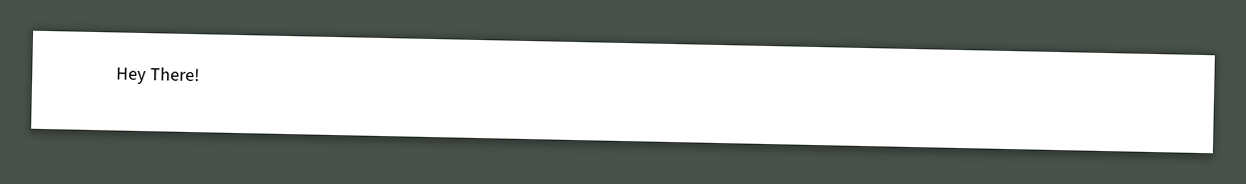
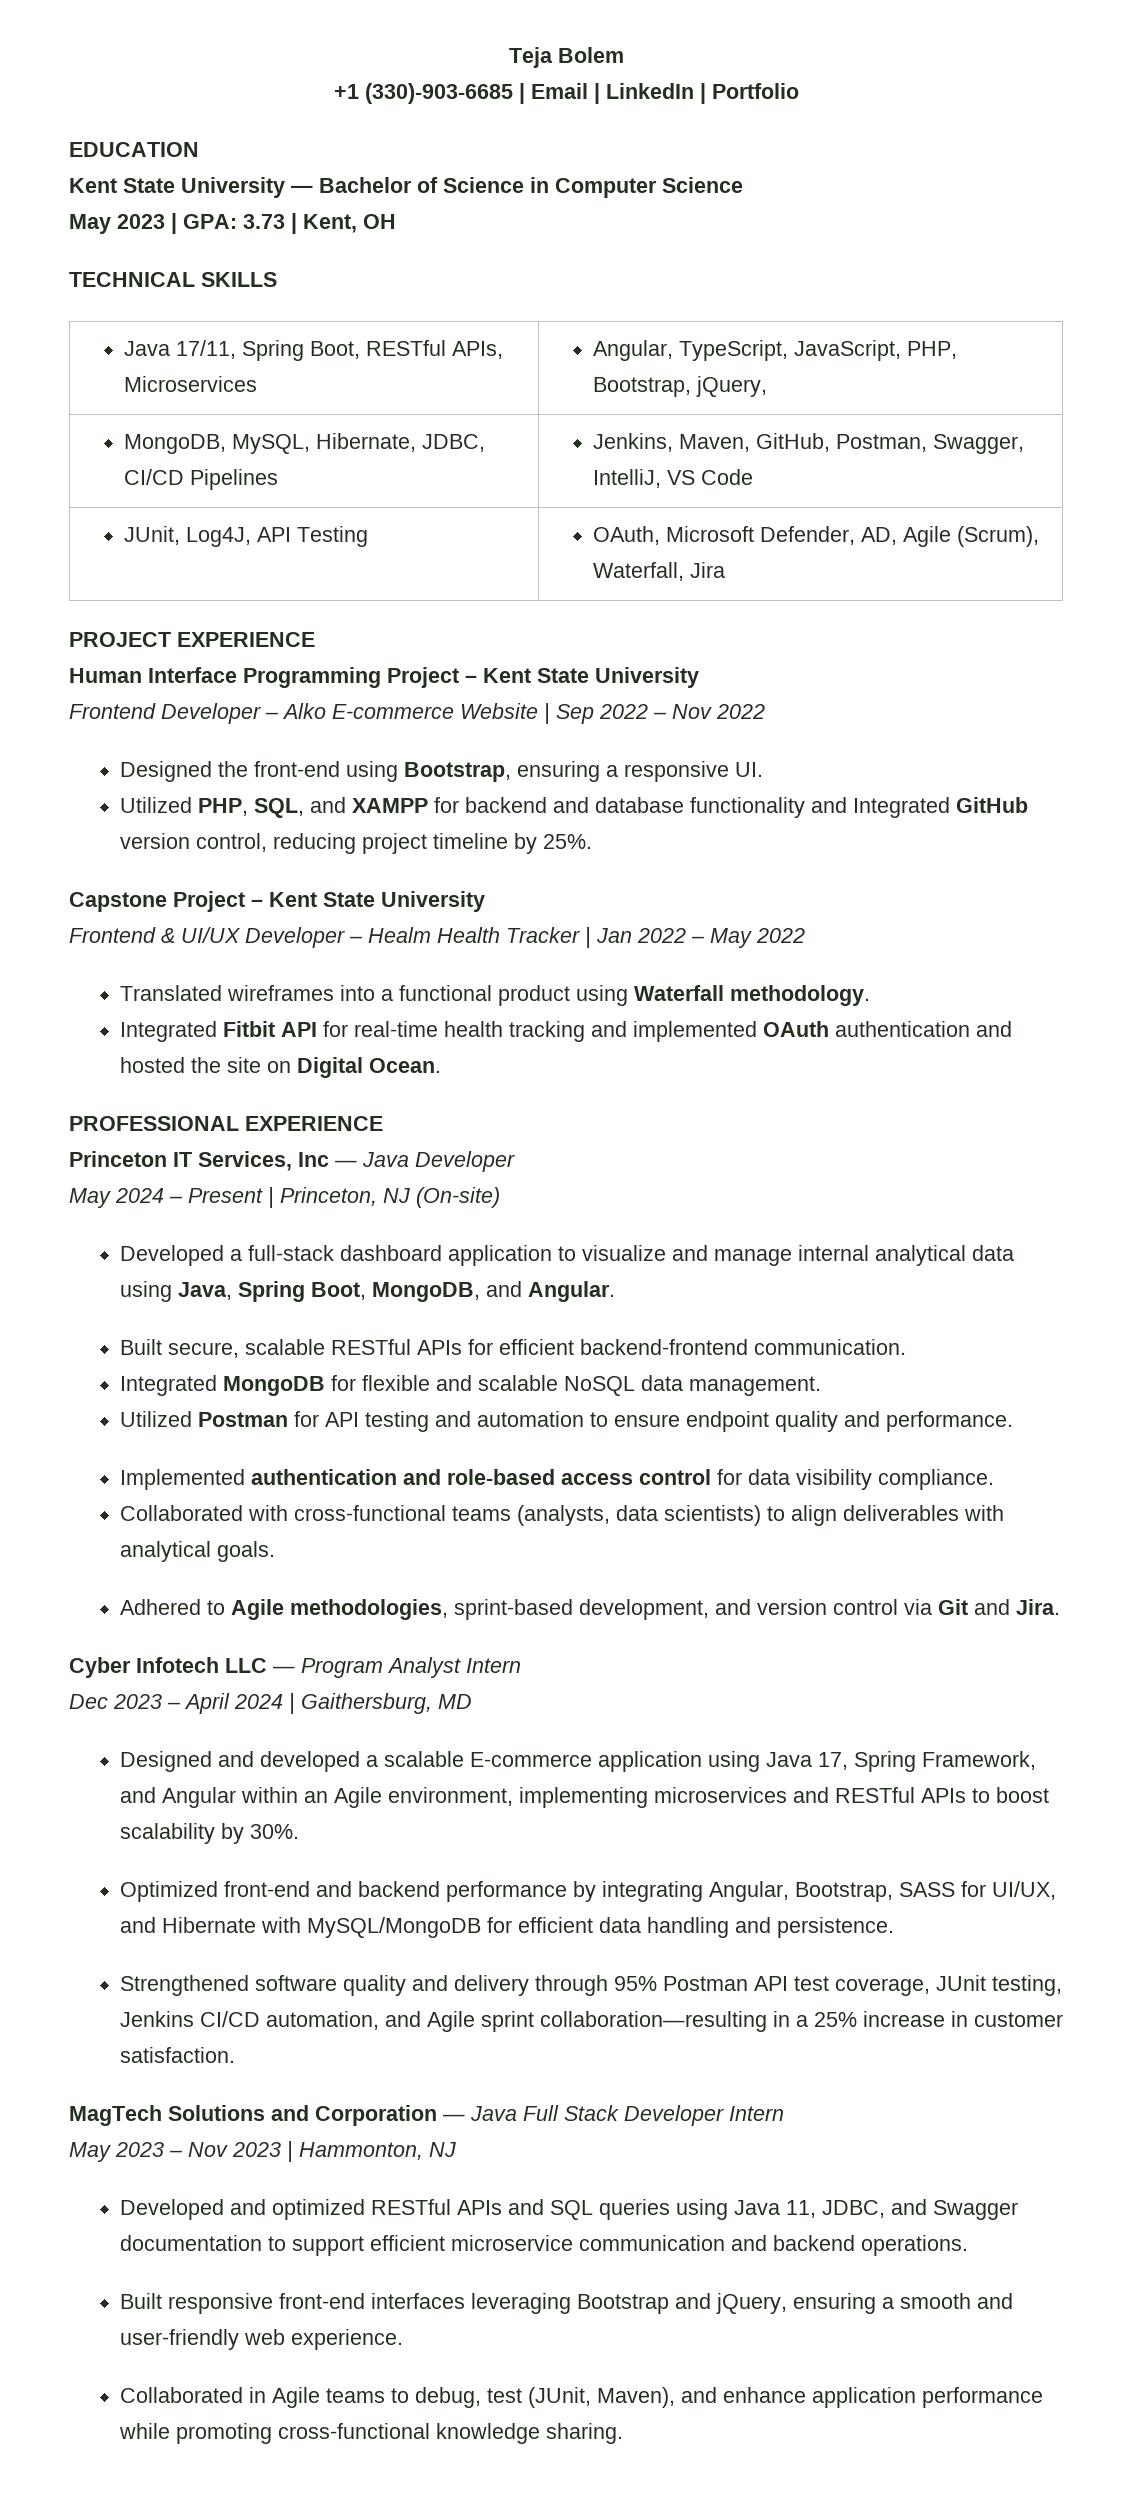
[116,67,200,85] Hey There! -> [509,47,624,68] [334,83,799,104] [69,142,199,157] [69,177,743,198] [69,213,396,234] [69,272,277,287] [124,340,504,361] [124,376,258,392] [593,340,958,361] [593,376,768,397] [124,433,486,454] [124,469,279,490] [593,433,1025,454] [593,469,754,488] [124,526,369,547] [593,526,1040,547] [593,562,726,581] [69,632,315,647] [69,667,699,688] [69,703,765,724] [119,761,763,782] [119,797,1028,818] [119,833,592,854] [69,891,485,912] [69,927,805,948] [119,985,870,1006] [119,1021,1012,1042] [119,1057,441,1078] [69,1116,383,1131] [69,1151,515,1172] [69,1187,500,1208] [119,1245,1014,1266] [119,1281,615,1302] [119,1339,906,1358] [119,1375,821,1396] [119,1411,1013,1432] [119,1469,994,1490] [119,1505,1004,1526] [119,1541,275,1562] [119,1599,1060,1620] [69,1657,521,1678] [69,1693,472,1714] [119,1751,1036,1772] [119,1787,1049,1808] [119,1823,299,1844] [119,1881,1056,1902] [119,1917,894,1938] [119,1975,1062,1996] [119,2011,1063,2032] [119,2047,235,2063] [69,2105,784,2126] [69,2141,456,2162] [119,2199,1018,2220] [119,2235,968,2256] [119,2293,1013,2314] [119,2329,403,2350] [119,2387,1043,2408] [118,2423,623,2444] Teja Bolem // +1 (330)-903-6685 | Email | LinkedIn | Portfolio // EDUCATION // Kent State University — Bachelor of Science in Computer Science // May 2023 | GPA: 3.73 | Kent, OH // TECHNICAL SKILLS // Java 17/11, Spring Boot, RESTful APIs, Microservices | Angular, TypeScript, JavaScript, PHP, Bootstrap, jQuery, // MongoDB, MySQL, Hibernate, JDBC, CI/CD Pipelines | Jenkins, Maven, GitHub, Postman, Swagger, IntelliJ, VS Code // JUnit, Log4J, API Testing | OAuth, Microsoft Defender, AD, Agile (Scrum), Waterfall, Jira // PROJECT EXPERIENCE // Human Interface Programming Project – Kent State University // Frontend Developer – Alko E-commerce Website | Sep 2022 – Nov 2022 // Designed the front-end using Bootstrap, ensuring a responsive UI. // Utilized PHP, SQL, and XAMPP for backend and database functionality and Integrated GitHub version control, reducing project timeline by 25%. // Capstone Project – Kent State University // Frontend & UI/UX Developer – Healm Health Tracker | Jan 2022 – May 2022 // Translated wireframes into a functional product using Waterfall methodology. // Integrated Fitbit API for real-time health tracking and implemented OAuth authentication and hosted the site on Digital Ocean. // PROFESSIONAL EXPERIENCE // Princeton IT Services, Inc — Java Developer // May 2024 – Present | Princeton, NJ (On-site) // Developed a full-stack dashboard application to visualize and manage internal analytical data using Java, Spring Boot, MongoDB, and Angular. // Built secure, scalable RESTful APIs for efficient backend-frontend communication. // Integrated MongoDB for flexible and scalable NoSQL data management. // Utilized Postman for API testing and automation to ensure endpoint quality and performance. // Implemented authentication and role-based access control for data visibility compliance. // Collaborated with cross-functional teams (analysts, data scientists) to align deliverables with analytical goals. // Adhered to Agile methodologies, sprint-based development, and version control via Git and Jira. // Cyber Infotech LLC — Program Analyst Intern // Dec 2023 – April 2024 | Gaithersburg, MD // Designed and developed a scalable E-commerce application using Java 17, Spring Framework, and Angular within an Agile environment, implementing microservices and RESTful APIs to boost scalability by 30%. // Optimized front-end and backend performance by integrating Angular, Bootstrap, SASS for UI/UX, and Hibernate with MySQL/MongoDB for efficient data handling and persistence. // Strengthened software quality and delivery through 95% Postman API test coverage, JUnit testing, Jenkins CI/CD automation, and Agile sprint collaboration—resulting in a 25% increase in customer satisfaction. // MagTech Solutions and Corporation — Java Full Stack Developer Intern // May 2023 – Nov 2023 | Hammonton, NJ // Developed and optimized RESTful APIs and SQL queries using Java 11, JDBC, and Swagger documentation to support efficient microservice communication and backend operations. // Built responsive front-end interfaces leveraging Bootstrap and jQuery, ensuring a smooth and user-friendly web experience. // Collaborated in Agile teams to debug, test (JUnit, Maven), and enhance application performance while promoting cross-functional knowledge sharing.

